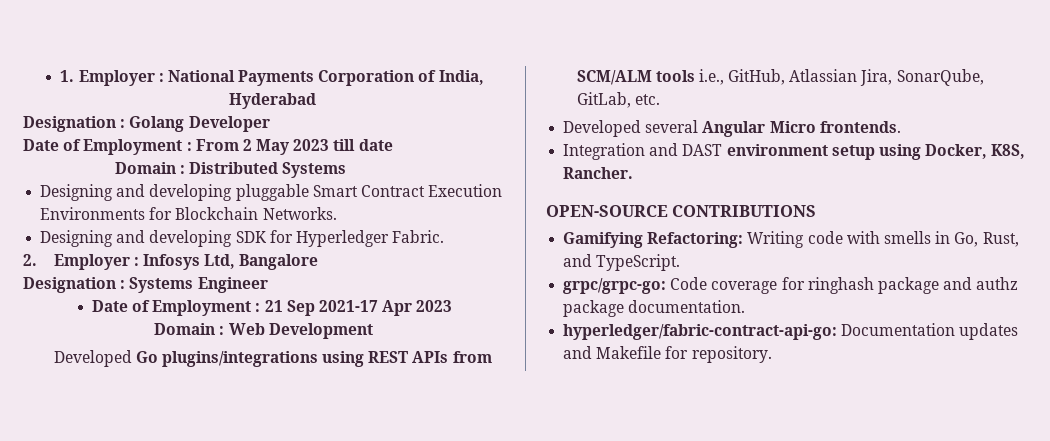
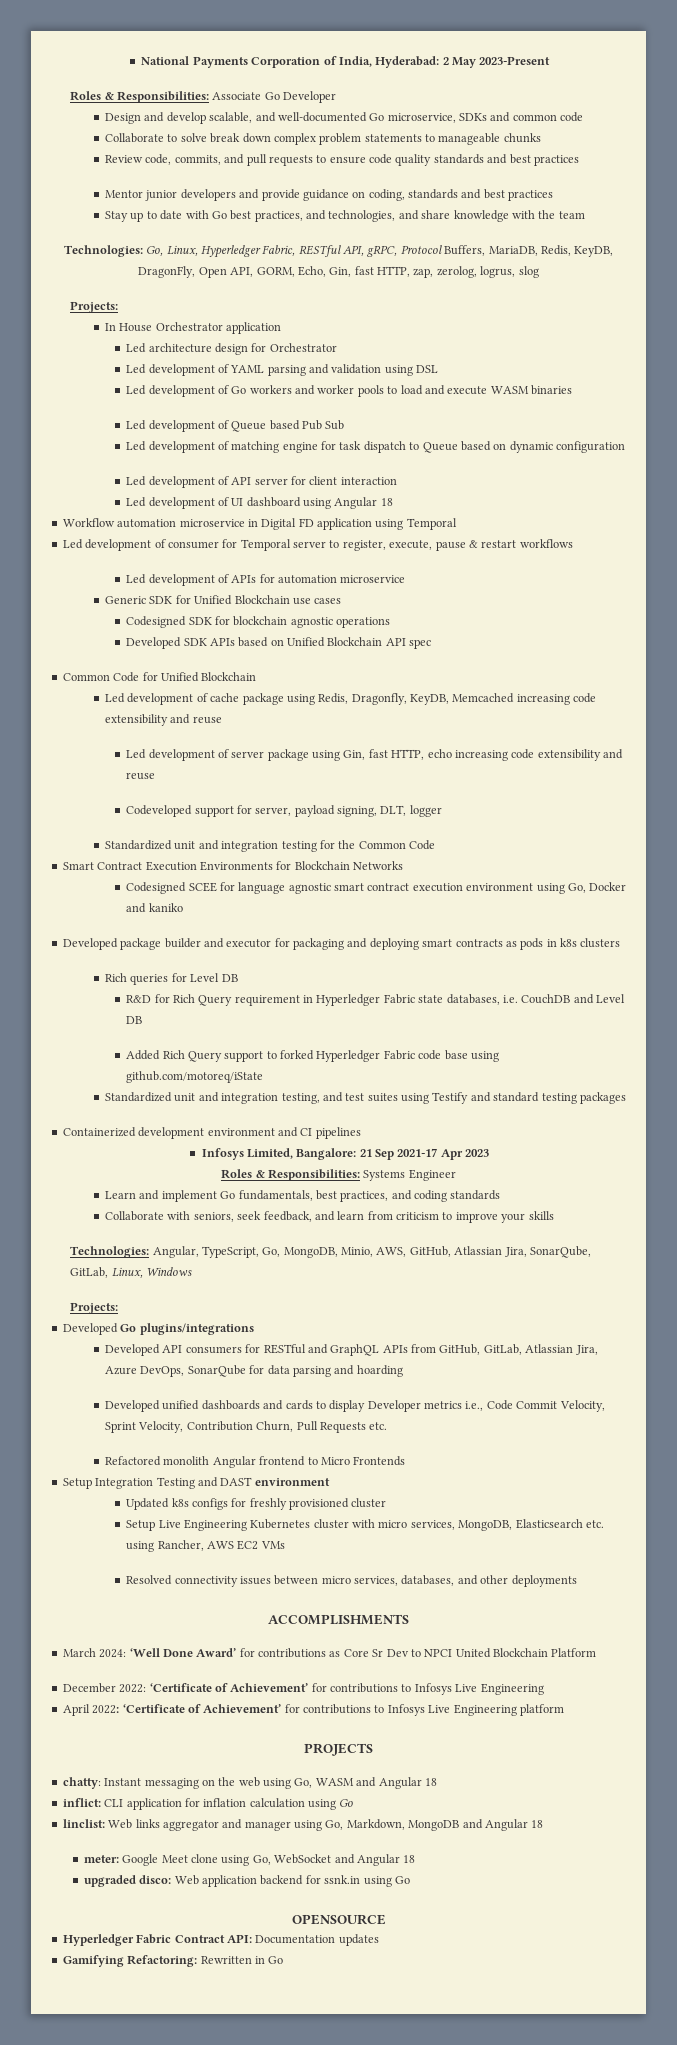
[60,70,164,86] 1. Employer : -> (141, 60) none
[228,93,316,109] [23,116,270,132] [23,139,393,155] [114,162,347,178] [40,184,309,201] Hyderabad // Designation : Golang Developer // Date of Employment : From 2 May 2023 till date // Domain : Distributed Systems // Designing and developing pluggable -> [375,56,551,68] [70,91,337,103] [105,112,584,124] [105,133,541,145] [105,154,579,166] [105,189,554,201] [105,210,585,222] [63,245,614,258] [138,266,539,278] [70,301,119,313] [105,322,282,334] [126,343,337,355] [126,364,439,376] [126,385,573,397] [126,420,345,432] [126,441,626,453] [126,476,397,488] [126,497,393,509] [62,518,457,530] [62,539,573,551] [126,574,406,586] [105,595,342,605] [126,616,391,628] [126,637,432,649] [62,672,257,682] [105,693,597,705] [105,714,222,726] [126,749,624,761] [126,772,156,780] [126,805,442,817] [105,840,436,852] Hyderabad: 2 May 2023-Present // Roles & Responsibilities: Associate Go Developer // Design and develop scalable, and well-documented Go microservice, SDKs and common code // Collaborate to solve break down complex problem statements to manageable chunks // Review code, commits, and pull requests to ensure code quality standards and best practices // Mentor junior developers and provide guidance on coding, standards and best practices // Stay up to date with Go best practices, and technologies, and share knowledge with the team // Technologies: Go, Linux, Hyperledger Fabric, RESTful API, gRPC, Protocol Buffers, MariaDB, Redis, KeyDB, DragonFly, Open API, GORM, Echo, Gin, fast HTTP, zap, zerolog, logrus, slog // Projects: // In House Orchestrator application // Led architecture design for Orchestrator // Led development of YAML parsing and validation using DSL // Led development of Go workers and worker pools to load and execute WASM binaries // Led development of Queue based Pub Sub // Led development of matching engine for task dispatch to Queue based on dynamic configuration // Led development of API server for client interaction // Led development of UI dashboard using Angular 18 // Workflow automation microservice in Digital FD application using Temporal // Led development of consumer for Temporal server to register, execute, pause & restart workflows // Led development of APIs for automation microservice // Generic SDK for Unified Blockchain use cases // Codesigned SDK for blockchain agnostic operations // Developed SDK APIs based on Unified Blockchain API spec // Common Code for Unified Blockchain // Led development of cache package using Redis, Dragonfly, KeyDB, Memcached increasing code extensibility and reuse // Led development of server package using Gin, fast HTTP, echo increasing code extensibility and reuse // Codeveloped support for server, payload signing, DLT, logger // Standardized unit and integration testing for the Common Code //
[262,207,337,220] [40,230,445,247] [23,254,319,270] [23,277,268,293] [91,300,261,316] Networks. // Designing and developing SDK for Hyperledger Fabric. // 2. Employer : Infosys Ltd, Bangalore // Designation : Systems Engineer // Date of Employment : -> [353,861,403,870] [126,882,627,894] [126,903,183,913] [62,938,621,950] [105,973,238,985] [126,994,626,1006] [126,1016,143,1024] [126,1050,499,1062] [126,1071,264,1083] [105,1092,626,1104] [62,1127,361,1139] [201,1148,357,1160] Networks // Codesigned SCEE for language agnostic smart contract execution environment using Go, Docker and kaniko // Developed package builder and executor for packaging and deploying smart contracts as pods in k8s clusters // Rich queries for Level DB // R&D for Rich Query requirement in Hyperledger Fabric state databases, i.e. CouchDB and Level DB // Added Rich Query support to forked Hyperledger Fabric code base using github.com/motoreq/iState // Standardized unit and integration testing, and test suites using Testify and standard testing packages // Containerized development environment and CI pipelines // Infosys Limited, Bangalore:
[154,323,373,339] [53,350,492,367] [576,69,724,85] Domain : Web Development // Developed Go plugins/integrations using REST APIs from SCM/ALM tools i.e., -> [221,1169,456,1181] [105,1190,501,1202] [105,1211,554,1223] [70,1246,407,1258] Roles & Responsibilities: Systems Engineer // Learn and implement Go fundamentals, best practices, and coding standards // Collaborate with seniors, seek feedback, and learn from criticism to improve your skills // Technologies: Angular, TypeScript, Go, MongoDB, Minio, AWS,
[634,94,660,105] [563,120,901,137] [563,143,1026,160] [563,167,634,179] [546,205,817,217] [563,231,1019,248] [563,254,681,271] [563,277,1019,294] [563,300,746,317] [563,323,1019,340] [563,346,772,363] etc. // Developed several Angular Micro frontends. // Integration and DAST environment setup using Docker, K8S, Rancher. // OPEN-SOURCE CONTRIBUTIONS // Gamifying Refactoring: Writing code with smells in Go, Rust, and TypeScript. // grpc/grpc-go: Code coverage for ringhash package and authz package documentation. // hyperledger/fabric-contract-api-go: Documentation updates and Makefile for repository. -> [111,1267,192,1278] [70,1302,119,1314] [62,1323,254,1335] [105,1344,598,1356] [105,1365,403,1377] [105,1400,605,1412] [105,1421,388,1433] [105,1456,406,1468] [62,1477,330,1489] [126,1498,387,1510] [126,1519,604,1531] [126,1540,285,1552] [126,1575,577,1587] [268,1614,409,1625] [62,1648,597,1658] [62,1683,544,1695] [62,1704,564,1716] [304,1743,373,1756] [62,1777,437,1789] [62,1798,354,1810] [62,1819,544,1831] [83,1854,416,1866] [83,1875,410,1887] [291,1914,386,1925] [62,1934,379,1946] [62,1955,284,1967] Linux, Windows // Projects: // Developed Go plugins/integrations // Developed API consumers for RESTful and GraphQL APIs from GitHub, GitLab, Atlassian Jira, Azure DevOps, SonarQube for data parsing and hoarding // Developed unified dashboards and cards to display Developer metrics i.e., Code Commit Velocity, Sprint Velocity, Contribution Churn, Pull Requests etc. // Refactored monolith Angular frontend to Micro Frontends // Setup Integration Testing and DAST environment // Updated k8s configs for freshly provisioned cluster // Setup Live Engineering Kubernetes cluster with micro services, MongoDB, Elasticsearch etc. using Rancher, AWS EC2 VMs // Resolved connectivity issues between micro services, databases, and other deployments // ACCOMPLISHMENTS // March 2024: ‘Well Done Award’ for contributions as Core Sr Dev to NPCI United Blockchain Platform // December 2022: ‘Certificate of Achievement’ for contributions to Infosys Live Engineering // April 2022: ‘Certificate of Achievement’ for contributions to Infosys Live Engineering platform // PROJECTS // chatty: Instant messaging on the web using Go, WASM and Angular 18 // inflict: CLI application for inflation calculation using Go // linclist: Web links aggregator and manager using Go, Markdown, MongoDB and Angular 18 // meter: Google Meet clone using Go, WebSocket and Angular 18 // upgraded disco: Web application backend for ssnk.in using Go // OPENSOURCE // Hyperledger Fabric Contract API: Documentation updates // Gamifying Refactoring: Rewritten in Go

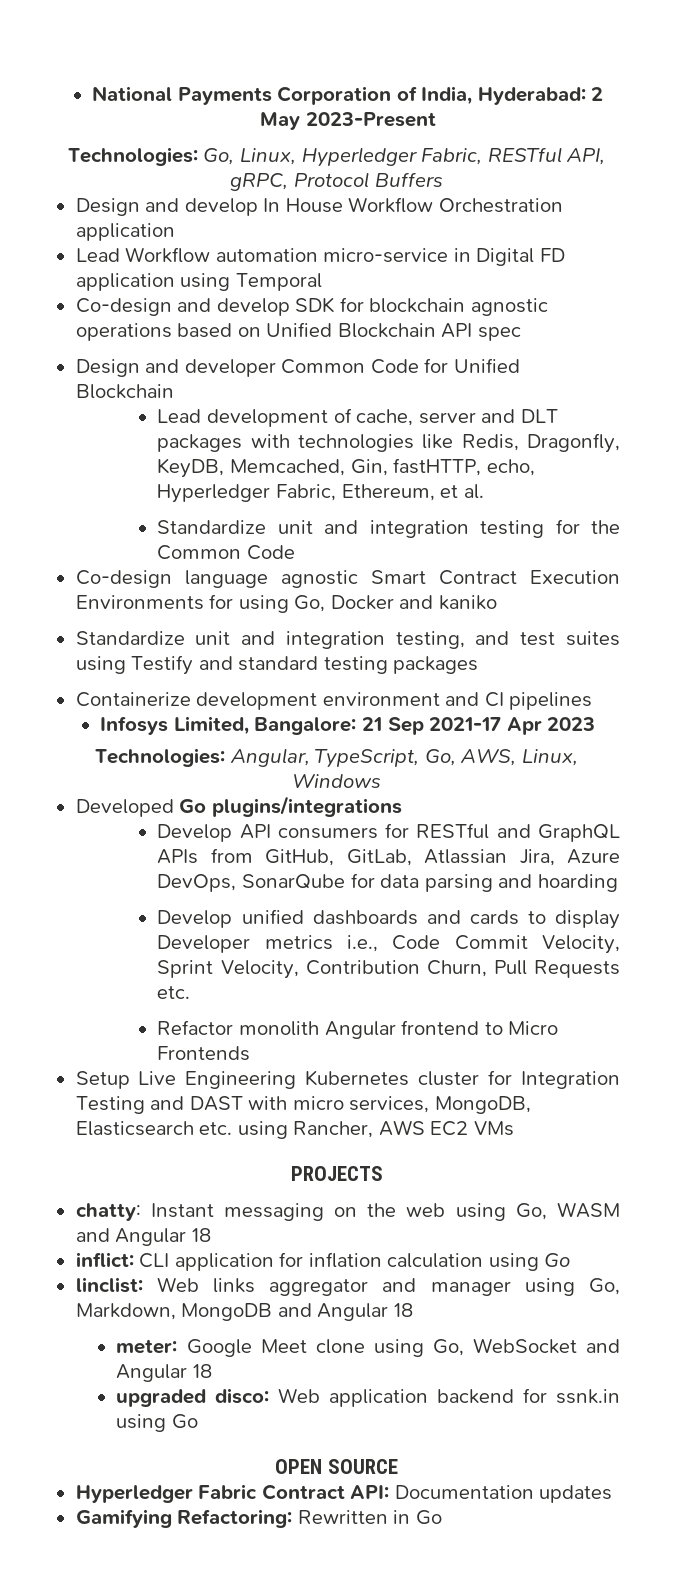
[70,91,337,103] [105,112,584,124] [105,133,541,145] [105,154,579,166] [105,189,554,201] [105,210,585,222] // Roles & Responsibilities: Associate Go Developer // Design and develop scalable, and well-documented Go microservice, SDKs and common code // Collaborate to solve break down complex problem statements to manageable chunks // Review code, commits, and pull requests to ensure code quality standards and best practices // Mentor junior developers and provide guidance on coding, standards and best practices // Stay up to date with Go best practices, and technologies, and share knowledge with the team -> (436, 119) none
[444,245,614,257] [138,266,539,278] [70,301,119,313] [105,322,282,334] [126,343,337,355] [126,364,439,376] [126,385,573,397] [126,420,345,432] [126,441,626,453] [126,476,397,488] [126,497,393,509] Buffers, MariaDB, Redis, KeyDB, DragonFly, Open API, GORM, Echo, Gin, fast HTTP, zap, zerolog, logrus, slog // Projects: // In House Orchestrator application // Led architecture design for Orchestrator // Led development of YAML parsing and validation using DSL // Led development of Go workers and worker pools to load and execute WASM binaries // Led development of Queue based Pub Sub // Led development of matching engine for task dispatch to Queue based on dynamic configuration // Led development of API server for client interaction // Led development of UI dashboard using Angular 18 // -> [374,172,443,187] [75,197,563,216] [75,223,175,241] [75,248,120,262] Buffers // Design and develop In House Workflow Orchestration application // Lead
[179,519,245,527] microservice -> [323,248,449,263] micro-service
[62,539,573,551] [126,574,406,586] [105,595,342,605] [126,616,187,628] Led development of consumer for Temporal server to register, execute, pause & restart workflows // Led development of APIs for automation microservice // Generic SDK for Unified Blockchain use cases // Codesigned -> [75,298,290,316] Co-design and develop
[126,637,235,649] // Developed SDK APIs -> (172, 332) none
(432, 644) none -> [75,359,276,377] Design and developer
[105,693,597,705] [105,714,222,726] [126,749,624,761] [126,772,156,780] [126,805,442,817] [105,840,173,850] Led development of cache package using Redis, Dragonfly, KeyDB, Memcached increasing code extensibility and reuse // Led development of server package using Gin, fast HTTP, echo increasing code extensibility and reuse // Codeveloped support for server, payload signing, DLT, logger // Standardized -> [157,408,558,427] [157,433,620,453] [157,458,535,478] [157,484,484,503] [157,520,267,534] Lead development of cache, server and DLT packages with technologies like Redis, Dragonfly, KeyDB, Memcached, Gin, fastHTTP, echo, Hyperledger Fabric, Ethereum, et al. // Standardize
(436, 845) none -> [75,570,358,588] Co-design language agnostic
[294,861,403,870] [126,882,534,894] Blockchain Networks // Codesigned SCEE for language agnostic smart contract execution environment -> (234, 601) none
[62,938,621,950] [105,973,238,985] [126,994,626,1006] [126,1016,143,1024] [126,1050,499,1062] [126,1071,264,1083] [105,1092,173,1102] Developed package builder and executor for packaging and deploying smart contracts as pods in k8s clusters // Rich queries for Level DB // R&D for Rich Query requirement in Hyperledger Fabric state databases, i.e. CouchDB and Level DB // Added Rich Query support to forked Hyperledger Fabric code base using github.com/motoreq/iState // Standardized -> [75,631,185,645] Standardize
[62,1127,136,1137] Containerized -> [75,692,191,707] Containerize
[221,1169,456,1181] [105,1190,501,1202] [105,1211,554,1223] [70,1246,591,1258] [70,1267,109,1278] Roles & Responsibilities: Systems Engineer // Learn and implement Go fundamentals, best practices, and coding standards // Collaborate with seniors, seek feedback, and learn from criticism to improve your skills // Technologies: Angular, TypeScript, Go, MongoDB, Minio, AWS, GitHub, Atlassian Jira, SonarQube, GitLab, -> [95,748,517,768] Technologies: Angular, TypeScript, Go, AWS,
[70,1302,119,1314] // Projects: -> (381, 781) none
[105,1344,161,1356] Developed -> [157,824,233,842] Develop
[105,1400,161,1412] Developed -> [157,910,233,928] Develop
[105,1456,162,1466] Refactored -> [157,1020,234,1035] Refactor
[95,1477,330,1489] [126,1498,387,1510] [126,1519,349,1531] Integration Testing and DAST environment // Updated k8s configs for freshly provisioned cluster // Setup Live Engineering Kubernetes cluster -> [138,1070,620,1089] [75,1096,243,1114] Live Engineering Kubernetes cluster for Integration Testing and DAST
[126,1575,577,1587] [268,1614,409,1625] [62,1648,597,1658] [62,1683,544,1695] [62,1704,564,1716] // Resolved connectivity issues between micro services, databases, and other deployments // ACCOMPLISHMENTS // March 2024: ‘Well Done Award’ for contributions as Core Sr Dev to NPCI United Blockchain Platform // December 2022: ‘Certificate of Achievement’ for contributions to Infosys Live Engineering // April 2022: ‘Certificate of Achievement’ for contributions to Infosys Live Engineering platform -> (514, 1128) none
[291,1914,386,1925] OPENSOURCE -> [275,1459,398,1474] OPEN SOURCE

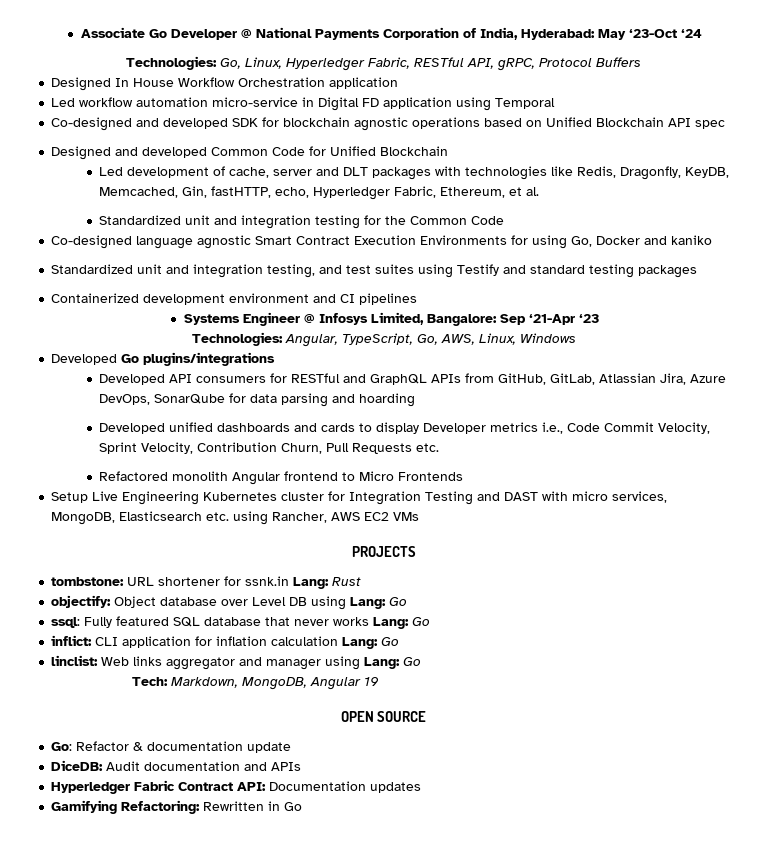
(92, 93) none -> [80,27,252,40] Associate Go Developer @
[591,87,604,101] [260,112,436,130] 2 May 2023-Present -> [597,29,702,40] May ‘23-Oct ‘24
[75,198,258,216] Design and develop -> [51,77,112,91] Designed
[75,247,211,263] Lead Workflow -> [51,97,134,107] Led workflow
[75,298,290,316] Co-design and develop -> [51,117,229,131] Co-designed and developed
[75,359,276,377] Design and developer -> [51,146,208,160] Designed and developed
[157,409,202,423] Lead -> [99,167,124,176] Led
[157,520,267,534] Standardize -> [99,215,182,225] Standardized
[75,570,172,588] Co-design -> [51,235,133,249] Co-designed
[75,631,185,645] Standardize -> [51,264,134,274] Standardized
[75,692,191,707] Containerize -> [51,293,140,303] Containerized
[100,716,596,735] Infosys Limited, Bangalore: 21 Sep 2021-17 Apr 2023 -> [183,312,599,326] Systems Engineer @ Infosys Limited, Bangalore: Sep ‘21-Apr ‘23
[157,824,233,842] Develop -> [99,374,166,385] Developed
[157,910,233,928] Develop -> [99,423,166,434] Developed
[157,1020,234,1035] Refactor -> [99,471,169,481] Refactored
[75,1202,621,1221] [75,1228,211,1246] chatty: Instant messaging on the web using Go, WASM and Angular 18 -> [51,576,362,589] [51,595,408,610] [51,616,431,629] tombstone: URL shortener for ssnk.in Lang: Rust // objectify: Object database over Level DB using Lang: Go // ssql: Fully featured SQL database that never works Lang: Go
[488,1253,539,1271] using -> [342,637,379,649] Lang:
[589,1278,621,1295] [75,1303,413,1321] [116,1338,620,1357] [116,1364,213,1382] [116,1388,621,1407] [116,1414,199,1432] [275,1459,398,1474] Go, Markdown, MongoDB and Angular 18 // meter: Google Meet clone using Go, WebSocket and Angular 18 // upgraded disco: Web application backend for ssnk.in using Go // OPEN SOURCE -> [364,657,422,669] [132,677,380,690] [340,711,427,722] [51,741,292,753] [51,760,302,771] Lang: Go // Tech: Markdown, MongoDB, Angular 19 // OPEN SOURCE // Go: Refactor & documentation update // DiceDB: Audit documentation and APIs

